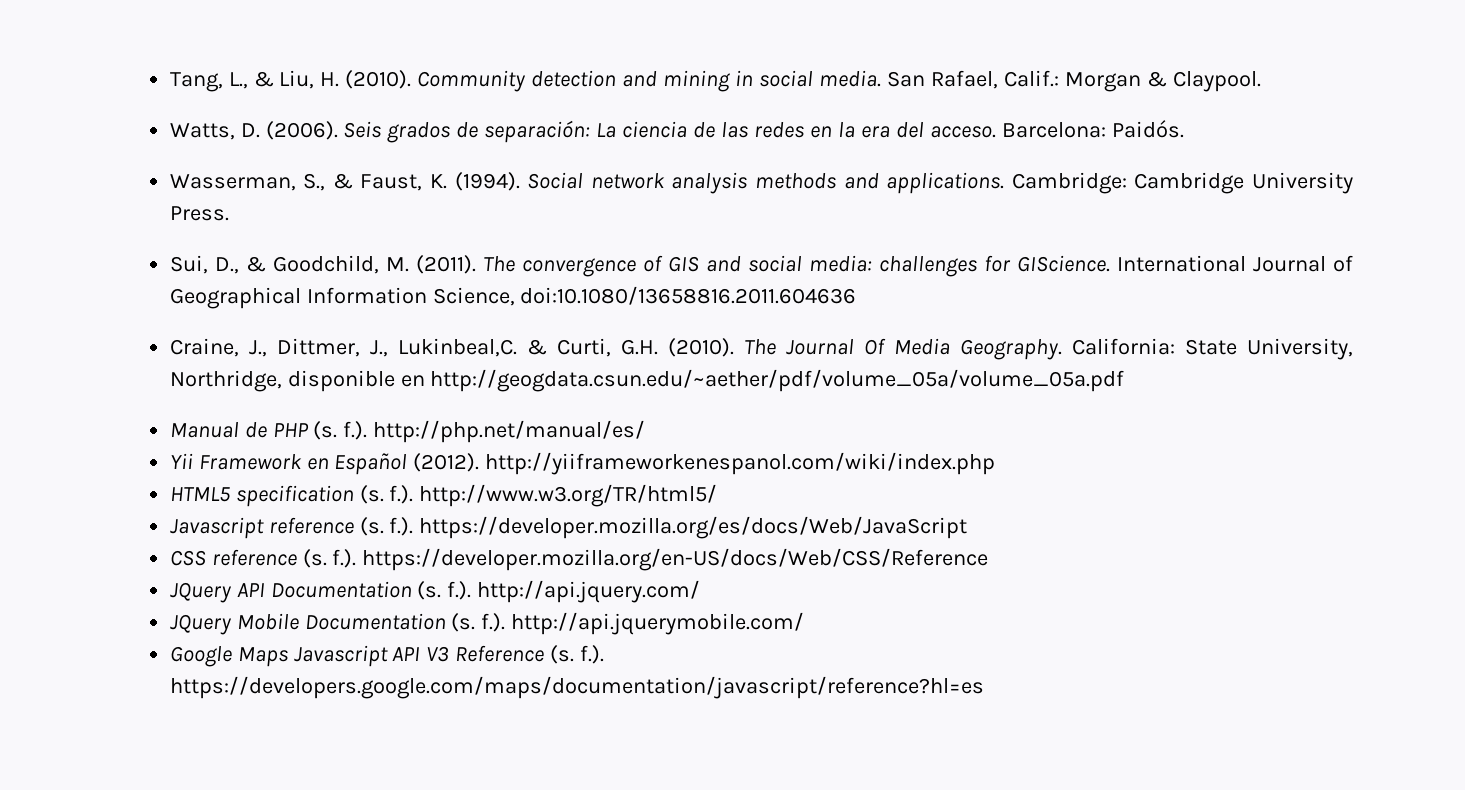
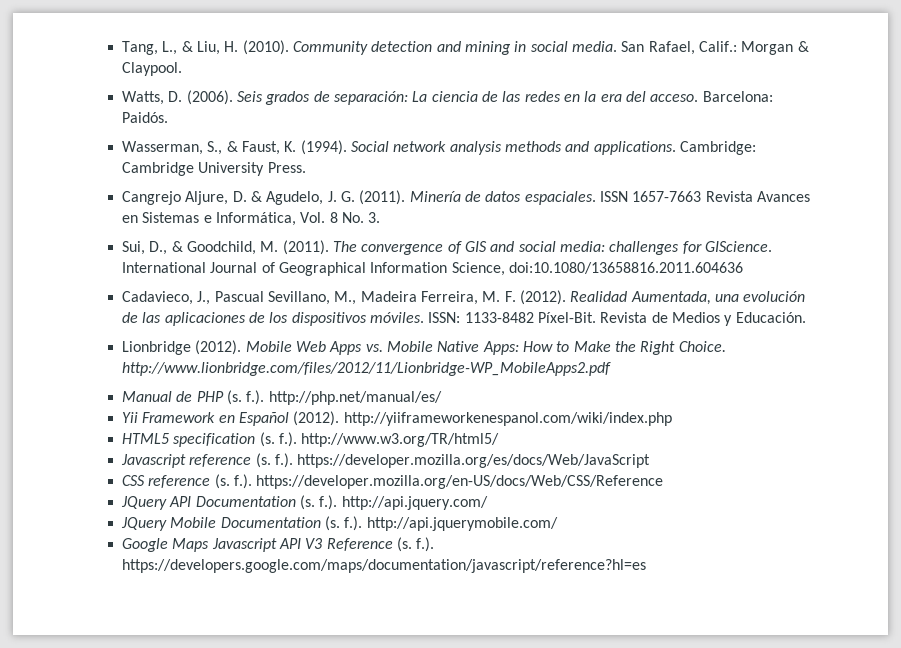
(229, 213) none -> [122,190,810,205] [122,212,381,226] // Cangrejo Aljure, D. & Agudelo, J. G. (2011). Minería de datos espaciales. ISSN 1657-7663 Revista Avances en Sistemas e Informática, Vol. 8 No. 3.
[169,338,1354,360] [169,369,1125,392] Craine, J., Dittmer, J., Lukinbeal,C. & Curti, G.H. (2010). The Journal Of Media Geography. California: State University, Northridge, disponible en http://geogdata.csun.edu/~aether/pdf/volume_05a/volume_05a.pdf -> [122,290,806,305] [122,312,806,326] [122,340,726,355] [122,362,612,376] Cadavieco, J., Pascual Sevillano, M., Madeira Ferreira, M. F. (2012). Realidad Aumentada, una evolución de las aplicaciones de los dispositivos móviles. ISSN: 1133-8482 Píxel-Bit. Revista de Medios y Educación. // Lionbridge (2012). Mobile Web Apps vs. Mobile Native Apps: How to Make the Right Choice. http://www.lionbridge.com/files/2012/11/Lionbridge-WP_MobileApps2.pdf

